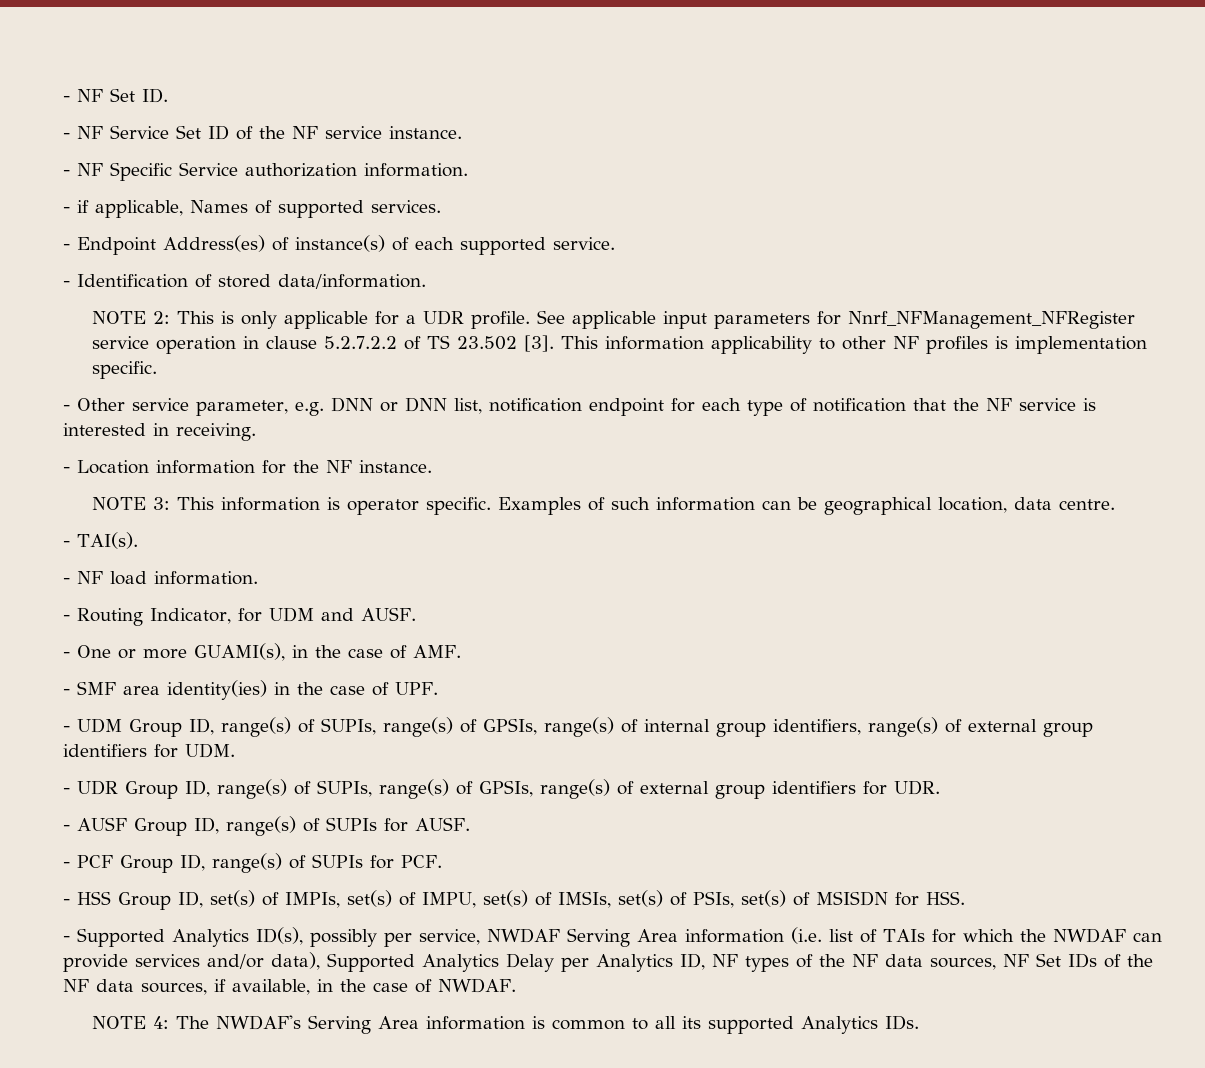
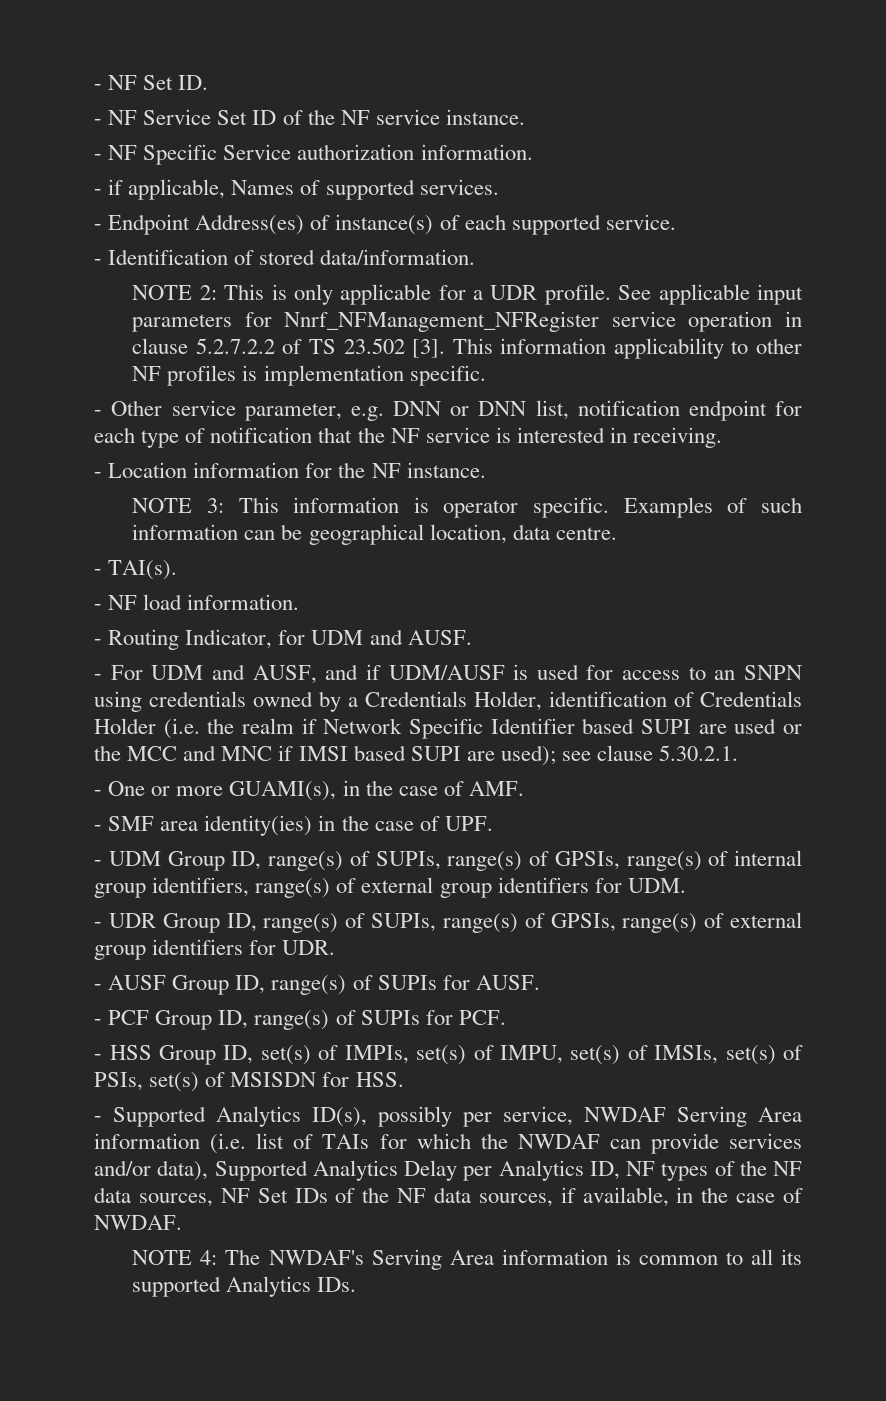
(417, 614) none -> [94,664,802,684] [94,691,802,712] [94,718,802,739] [94,745,739,766] // - For UDM and AUSF, and if UDM/AUSF is used for access to an SNPN using credentials owned by a Credentials Holder, identification of Credentials Holder (i.e. the realm if Network Specific Identifier based SUPI are used or the MCC and MNC if IMSI based SUPI are used); see clause 5.30.2.1.

